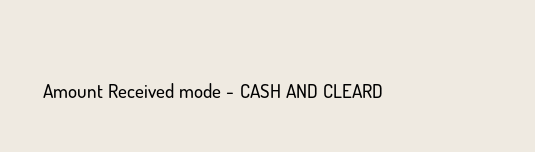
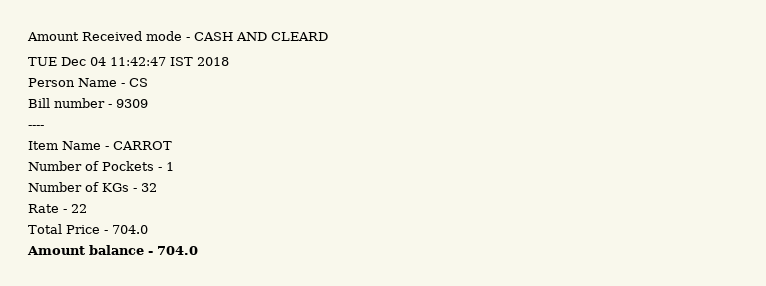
(383, 91) none -> [28,57,229,66] [28,78,148,87] [28,98,148,108] [28,125,44,129] [28,141,172,150] [28,161,174,171] [28,182,157,192] [28,204,87,213] [28,224,148,234] [27,245,198,255] // TUE Dec 04 11:42:47 IST 2018 // Person Name - CS // Bill number - 9309 // ---- // Item Name - CARROT // Number of Pockets - 1 // Number of KGs - 32 // Rate - 22 // Total Price - 704.0 // Amount balance - 704.0

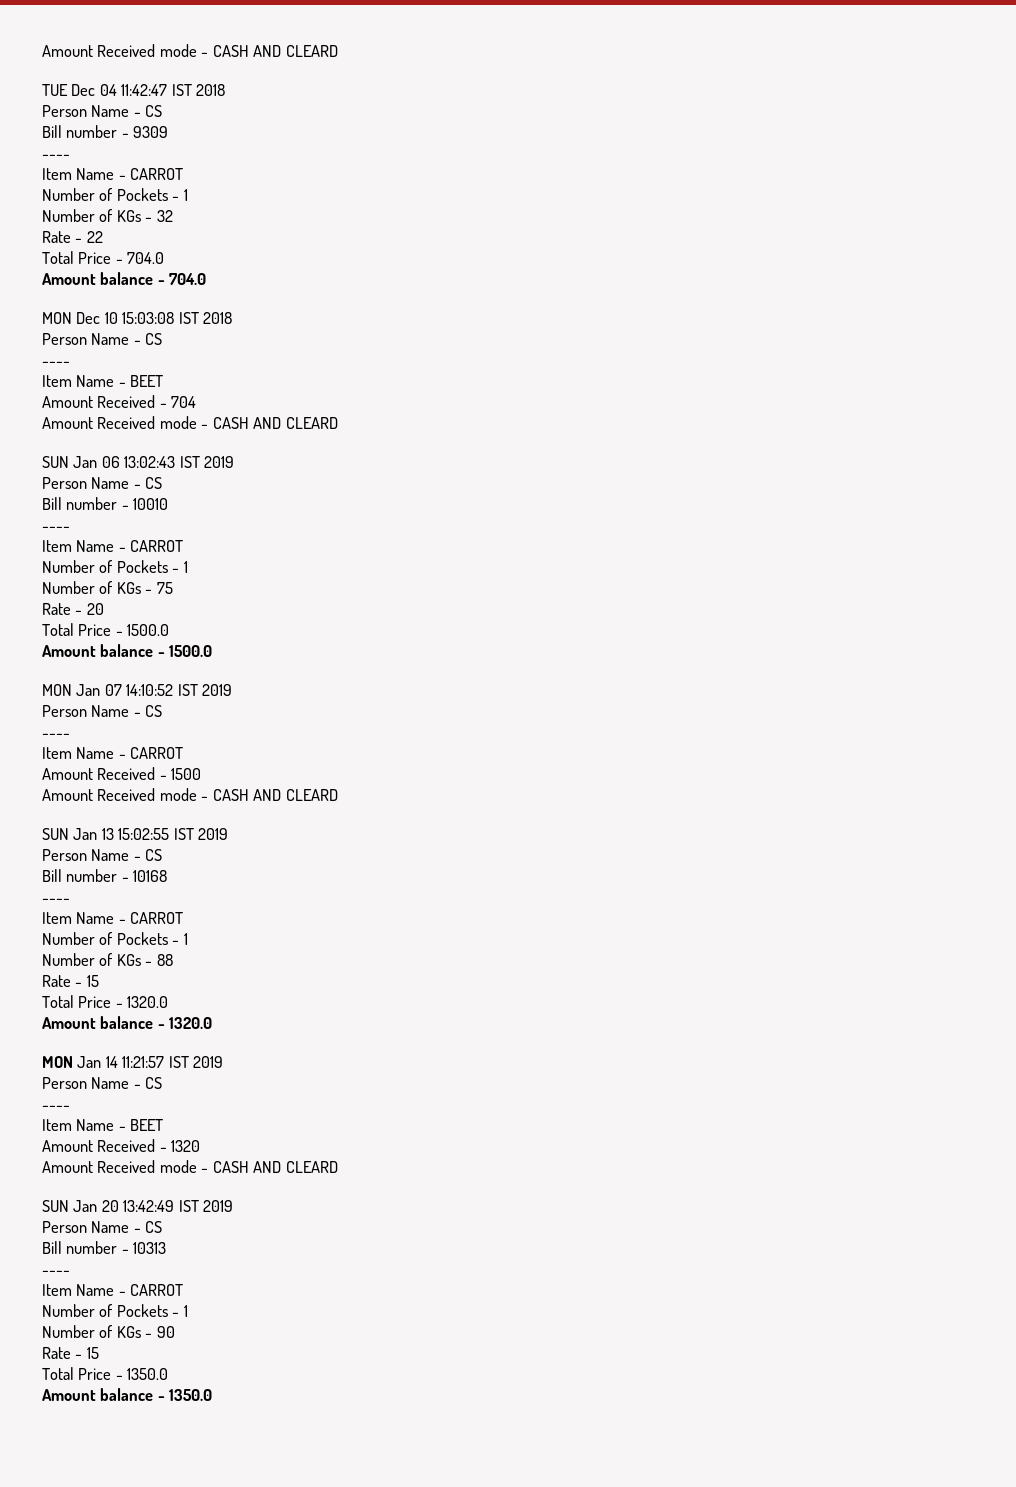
(198, 250) none -> [42,312,233,324] [42,333,163,345] [42,361,70,366] [42,375,164,387] [42,395,197,408] [42,416,338,429] [42,456,235,468] [42,477,163,489] [42,497,169,510] [42,526,70,531] [42,540,184,552] [42,560,188,573] [42,581,173,594] [42,603,104,615] [42,623,170,636] [42,644,213,657] [42,684,233,696] [42,705,163,717] [42,733,70,738] [42,747,184,759] [42,767,202,780] [42,788,338,801] [42,828,229,840] [42,849,163,861] [42,869,168,882] [42,898,70,903] [42,912,184,924] [42,932,188,945] [42,953,173,966] [42,975,99,987] [42,995,169,1008] [42,1016,213,1029] [42,1056,224,1068] [42,1077,163,1089] [42,1105,70,1110] [42,1119,164,1131] [42,1139,201,1152] [42,1160,338,1173] [42,1200,234,1212] [42,1221,163,1233] [42,1241,167,1254] [42,1270,70,1275] [42,1284,184,1296] [42,1304,188,1317] [42,1325,175,1338] [42,1347,99,1359] [42,1367,169,1380] [42,1388,213,1401] // MON Dec 10 15:03:08 IST 2018 // Person Name - CS // ---- // Item Name - BEET // Amount Received - 704 // Amount Received mode - CASH AND CLEARD // SUN Jan 06 13:02:43 IST 2019 // Person Name - CS // Bill number - 10010 // ---- // Item Name - CARROT // Number of Pockets - 1 // Number of KGs - 75 // Rate - 20 // Total Price - 1500.0 // Amount balance - 1500.0 // MON Jan 07 14:10:52 IST 2019 // Person Name - CS // ---- // Item Name - CARROT // Amount Received - 1500 // Amount Received mode - CASH AND CLEARD // SUN Jan 13 15:02:55 IST 2019 // Person Name - CS // Bill number - 10168 // ---- // Item Name - CARROT // Number of Pockets - 1 // Number of KGs - 88 // Rate - 15 // Total Price - 1320.0 // Amount balance - 1320.0 // MON Jan 14 11:21:57 IST 2019 // Person Name - CS // ---- // Item Name - BEET // Amount Received - 1320 // Amount Received mode - CASH AND CLEARD // SUN Jan 20 13:42:49 IST 2019 // Person Name - CS // Bill number - 10313 // ---- // Item Name - CARROT // Number of Pockets - 1 // Number of KGs - 90 // Rate - 15 // Total Price - 1350.0 // Amount balance - 1350.0

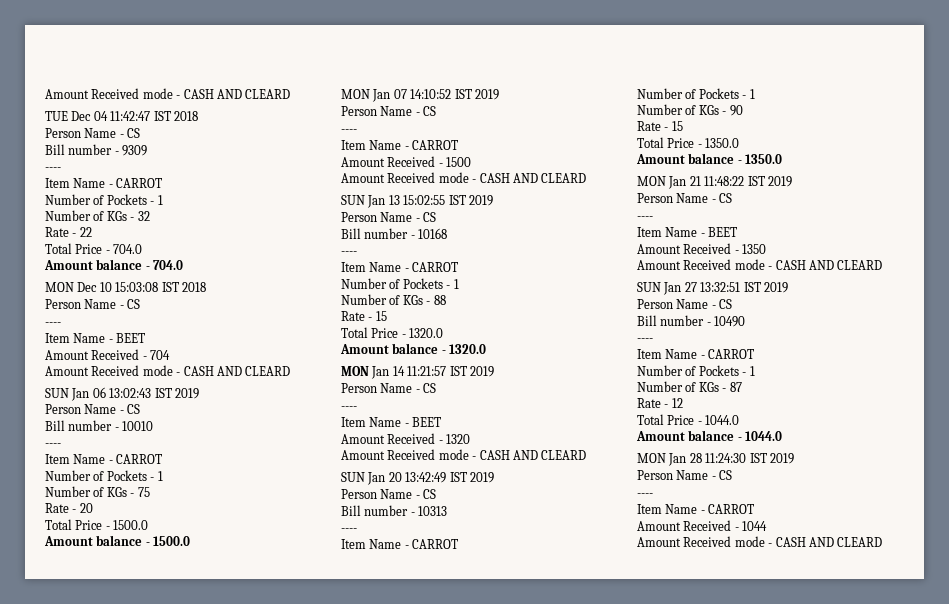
(213, 1395) none -> [637,176,792,189] [637,193,733,203] [637,216,653,220] [637,227,738,237] [637,243,767,254] [637,259,883,270] [637,282,788,295] [637,299,733,309] [637,315,746,327] [637,338,653,342] [637,349,755,359] [637,365,755,376] [637,381,742,392] [637,398,683,408] [637,414,740,425] [636,430,783,441] [637,453,794,466] [637,470,733,480] [637,493,653,497] [637,504,755,514] [637,520,768,531] [637,536,883,547] // MON Jan 21 11:48:22 IST 2019 // Person Name - CS // ---- // Item Name - BEET // Amount Received - 1350 // Amount Received mode - CASH AND CLEARD // SUN Jan 27 13:32:51 IST 2019 // Person Name - CS // Bill number - 10490 // ---- // Item Name - CARROT // Number of Pockets - 1 // Number of KGs - 87 // Rate - 12 // Total Price - 1044.0 // Amount balance - 1044.0 // MON Jan 28 11:24:30 IST 2019 // Person Name - CS // ---- // Item Name - CARROT // Amount Received - 1044 // Amount Received mode - CASH AND CLEARD

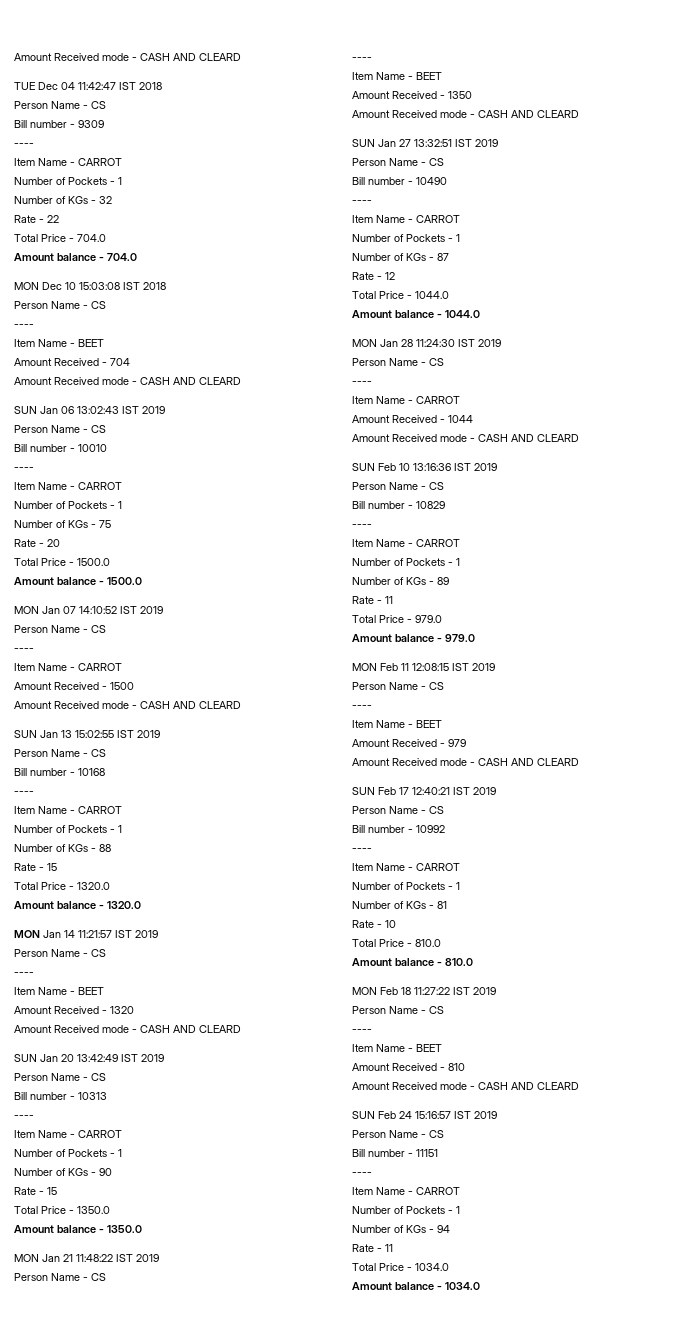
(883, 542) none -> [352,463,497,471] [352,482,444,490] [352,501,445,509] [352,524,372,528] [352,539,460,547] [352,558,460,566] [352,577,449,585] [352,596,393,604] [352,615,442,623] [352,634,475,642] [352,663,495,671] [352,682,444,690] [352,705,372,709] [352,720,442,728] [352,739,466,747] [352,758,579,766] [352,787,496,795] [352,806,444,814] [352,825,445,833] [352,848,372,852] [352,863,460,871] [352,882,460,890] [352,901,447,909] [352,920,396,928] [352,939,441,947] [352,958,473,966] [352,987,496,995] [352,1006,444,1014] [352,1029,372,1033] [352,1044,442,1052] [352,1063,465,1071] [352,1082,579,1090] [352,1111,497,1119] [352,1130,444,1138] [352,1149,438,1157] [352,1172,372,1176] [352,1187,460,1195] [352,1206,460,1214] [352,1225,450,1233] [352,1244,393,1252] [352,1263,449,1271] [352,1282,480,1290] // SUN Feb 10 13:16:36 IST 2019 // Person Name - CS // Bill number - 10829 // ---- // Item Name - CARROT // Number of Pockets - 1 // Number of KGs - 89 // Rate - 11 // Total Price - 979.0 // Amount balance - 979.0 // MON Feb 11 12:08:15 IST 2019 // Person Name - CS // ---- // Item Name - BEET // Amount Received - 979 // Amount Received mode - CASH AND CLEARD // SUN Feb 17 12:40:21 IST 2019 // Person Name - CS // Bill number - 10992 // ---- // Item Name - CARROT // Number of Pockets - 1 // Number of KGs - 81 // Rate - 10 // Total Price - 810.0 // Amount balance - 810.0 // MON Feb 18 11:27:22 IST 2019 // Person Name - CS // ---- // Item Name - BEET // Amount Received - 810 // Amount Received mode - CASH AND CLEARD // SUN Feb 24 15:16:57 IST 2019 // Person Name - CS // Bill number - 11151 // ---- // Item Name - CARROT // Number of Pockets - 1 // Number of KGs - 94 // Rate - 11 // Total Price - 1034.0 // Amount balance - 1034.0

